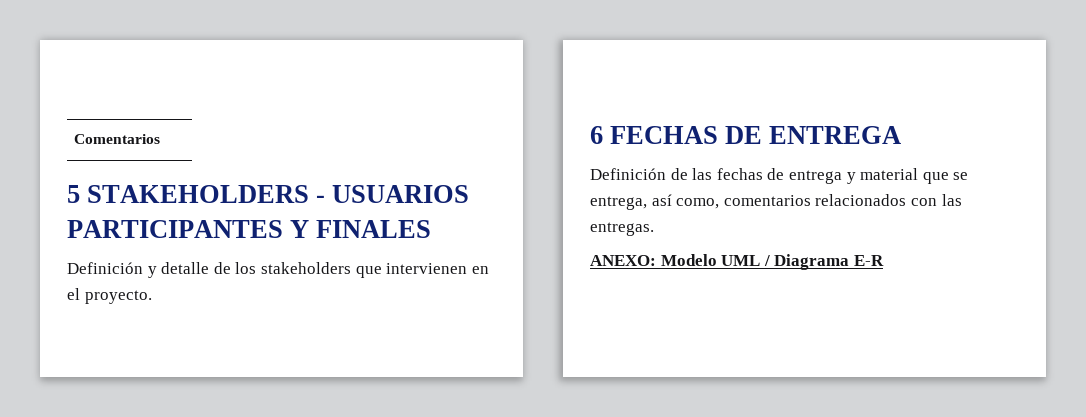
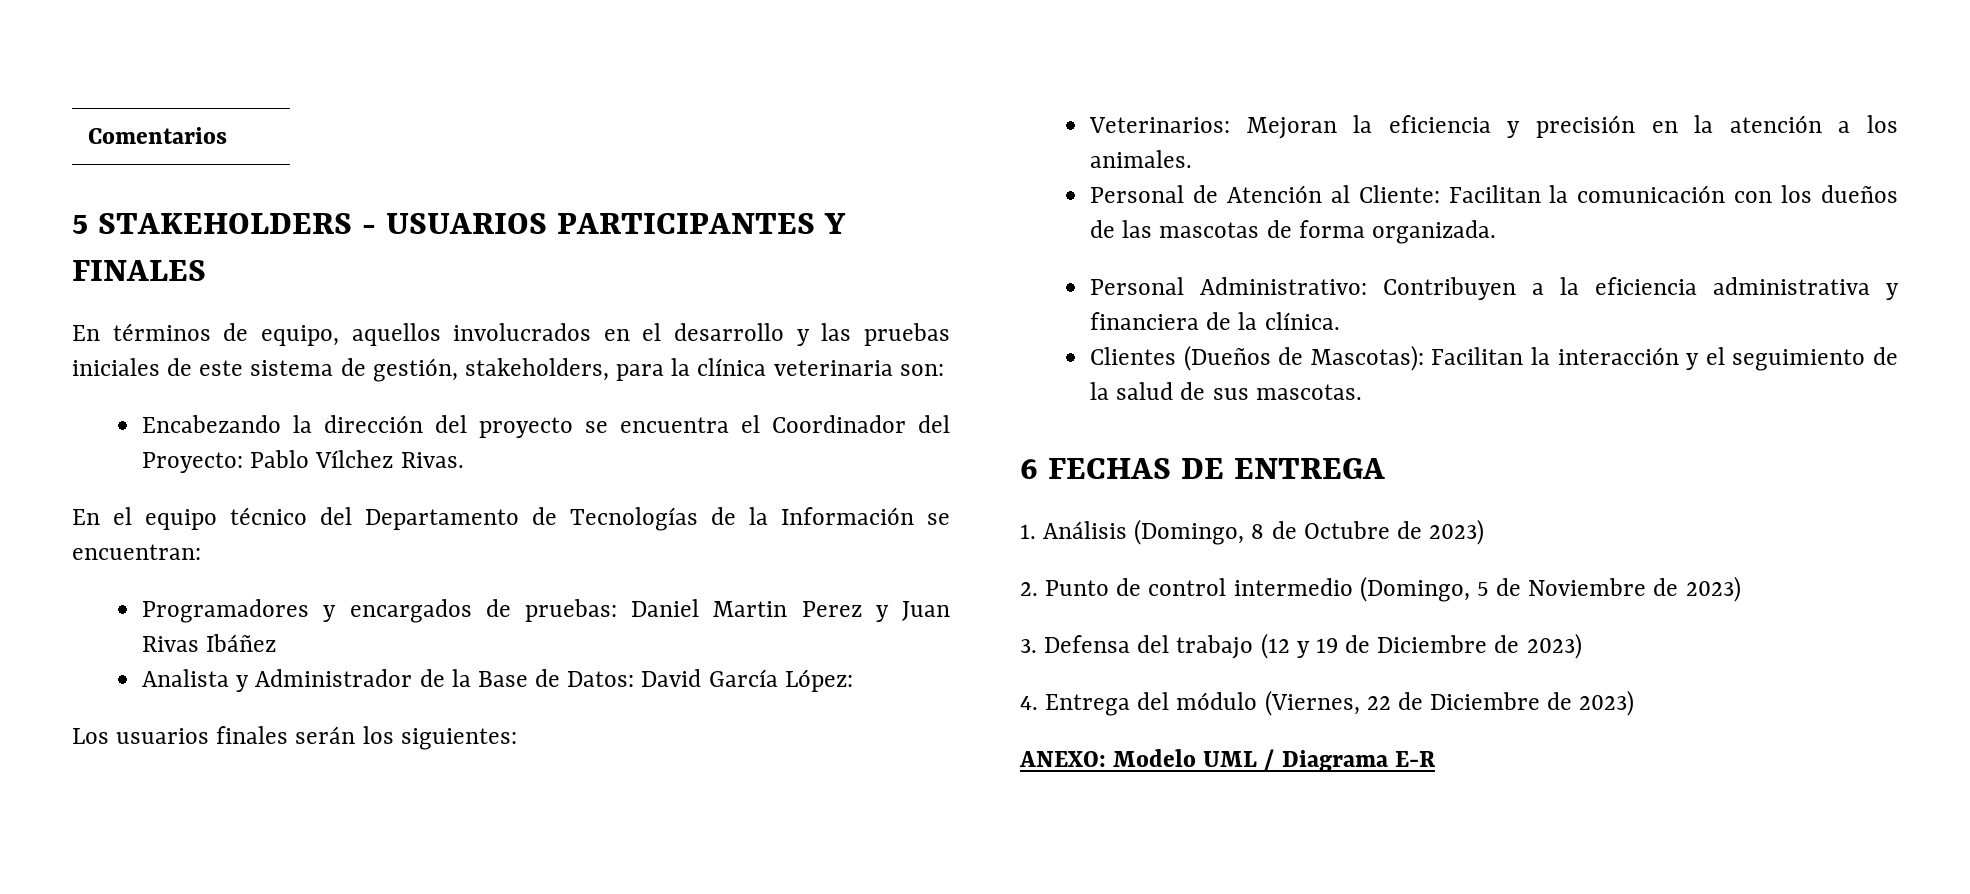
[67,262,489,278] [67,288,152,304] [590,126,902,144] [590,168,969,184] [590,194,962,210] [590,222,654,236] Definición y detalle de los stakeholders que intervienen en el proyecto. // 6 FECHAS DE ENTREGA // Definición de las fechas de entrega y material que se entrega, así como, comentarios relacionados con las entregas. -> [72,323,950,346] [72,358,944,382] [142,415,951,438] [142,450,464,473] [72,507,950,531] [72,544,201,560] [142,599,950,623] [142,634,277,652] [142,669,853,692] [72,726,517,750] [1089,115,1899,139] [1090,150,1193,168] [1090,185,1898,203] [1090,220,1496,244] [1090,277,1899,300] [1090,312,1340,330] [1090,345,1899,371] [1090,382,1362,400] [1020,458,1385,479] [1020,519,1485,545] [1020,576,1741,602] [1020,633,1582,659] [1020,690,1635,716] En términos de equipo, aquellos involucrados en el desarrollo y las pruebas iniciales de este sistema de gestión, stakeholders, para la clínica veterinaria son: // Encabezando la dirección del proyecto se encuentra el Coordinador del Proyecto: Pablo Vílchez Rivas. // En el equipo técnico del Departamento de Tecnologías de la Información se encuentran: // Programadores y encargados de pruebas: Daniel Martin Perez y Juan Rivas Ibáñez // Analista y Administrador de la Base de Datos: David García López: // Los usuarios finales serán los siguientes: // Veterinarios: Mejoran la eficiencia y precisión en la atención a los animales. // Personal de Atención al Cliente: Facilitan la comunicación con los dueños de las mascotas de forma organizada. // Personal Administrativo: Contribuyen a la eficiencia administrativa y financiera de la clínica. // Clientes (Dueños de Mascotas): Facilitan la interacción y el seguimiento de la salud de sus mascotas. // 6 FECHAS DE ENTREGA // 1. Análisis (Domingo, 8 de Octubre de 2023) // 2. Punto de control intermedio (Domingo, 5 de Noviembre de 2023) // 3. Defensa del trabajo (12 y 19 de Diciembre de 2023) // 4. Entrega del módulo (Viernes, 22 de Diciembre de 2023)

